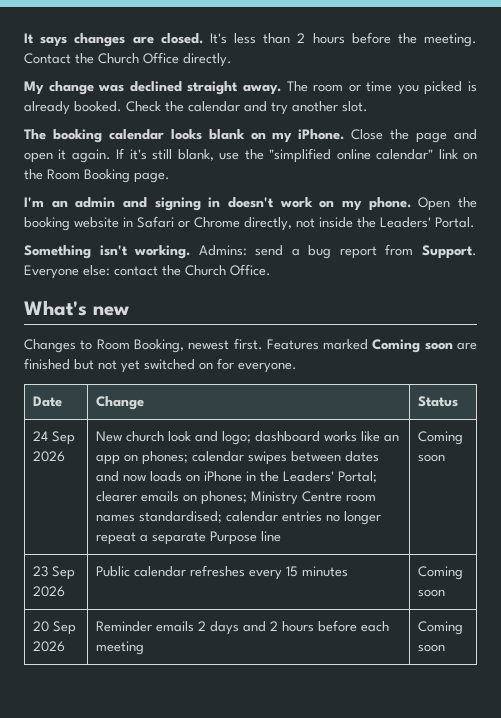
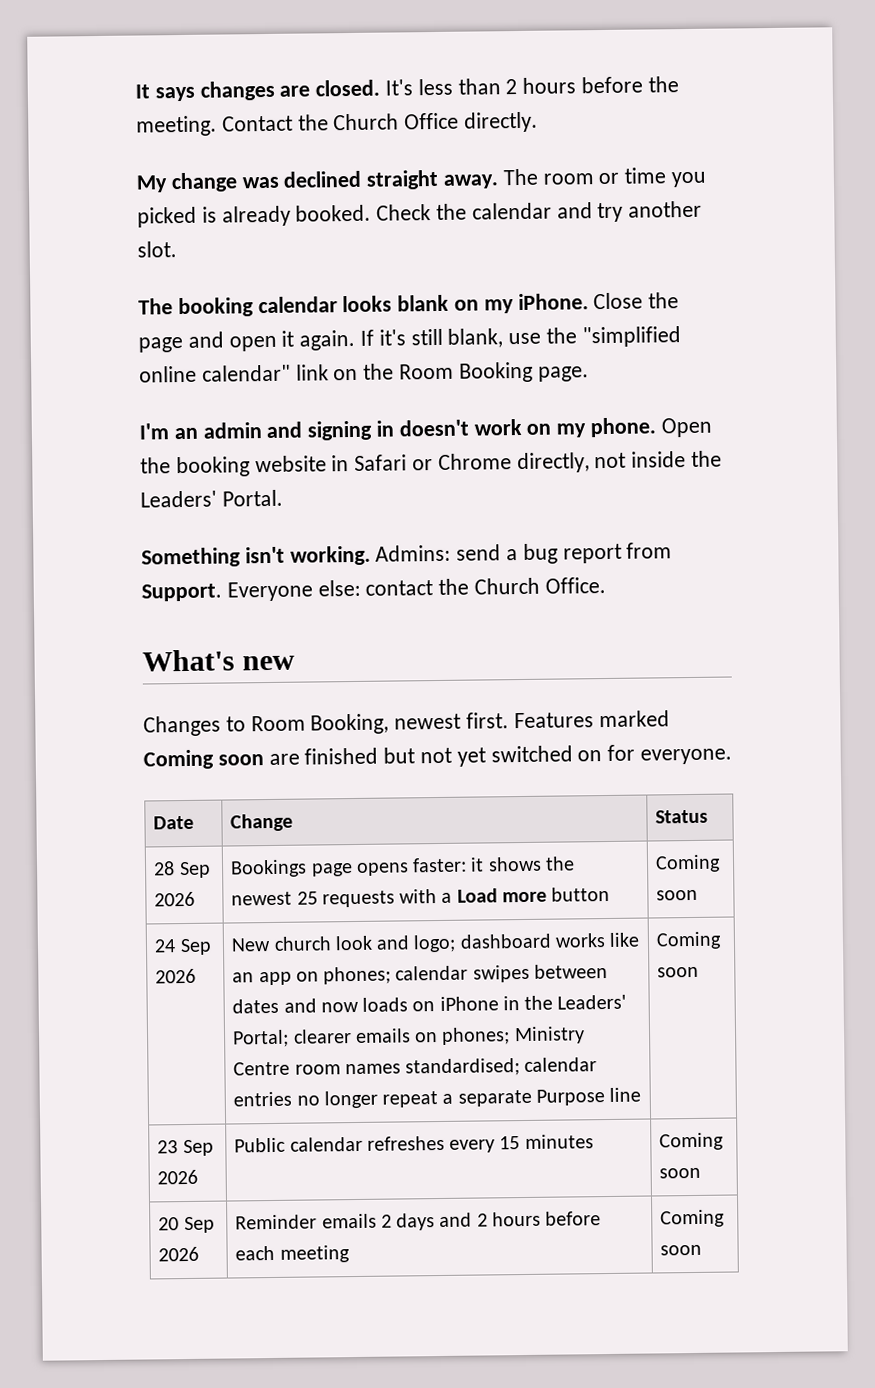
(459, 401) none -> [153,861,211,879] [154,891,196,907] [230,856,575,878] [231,886,611,908] [655,854,722,873] [656,889,699,901] // 28 Sep 2026 | Bookings page opens faster: it shows the newest 25 requests with a Load more button | Coming soon

